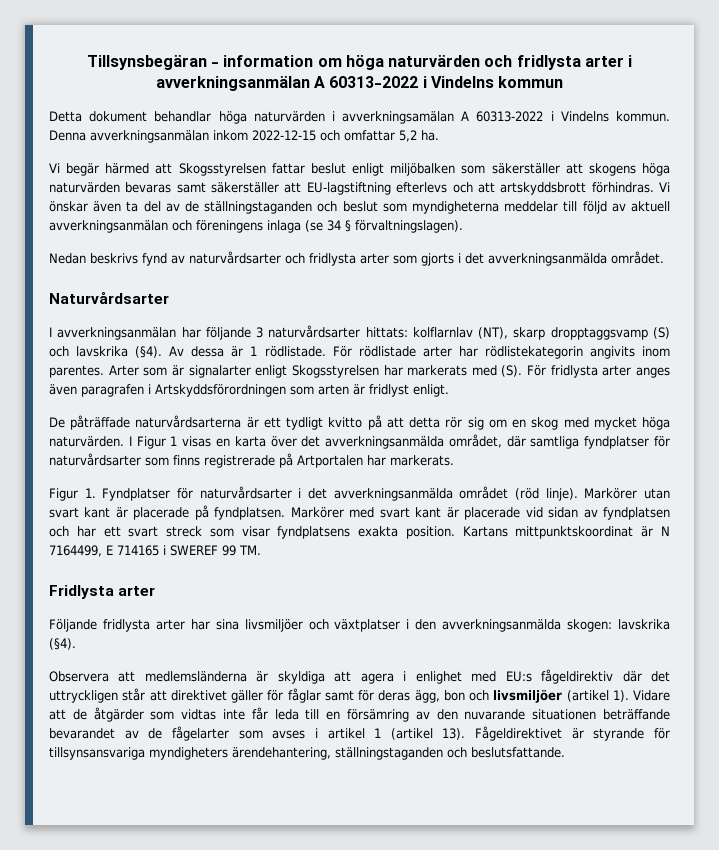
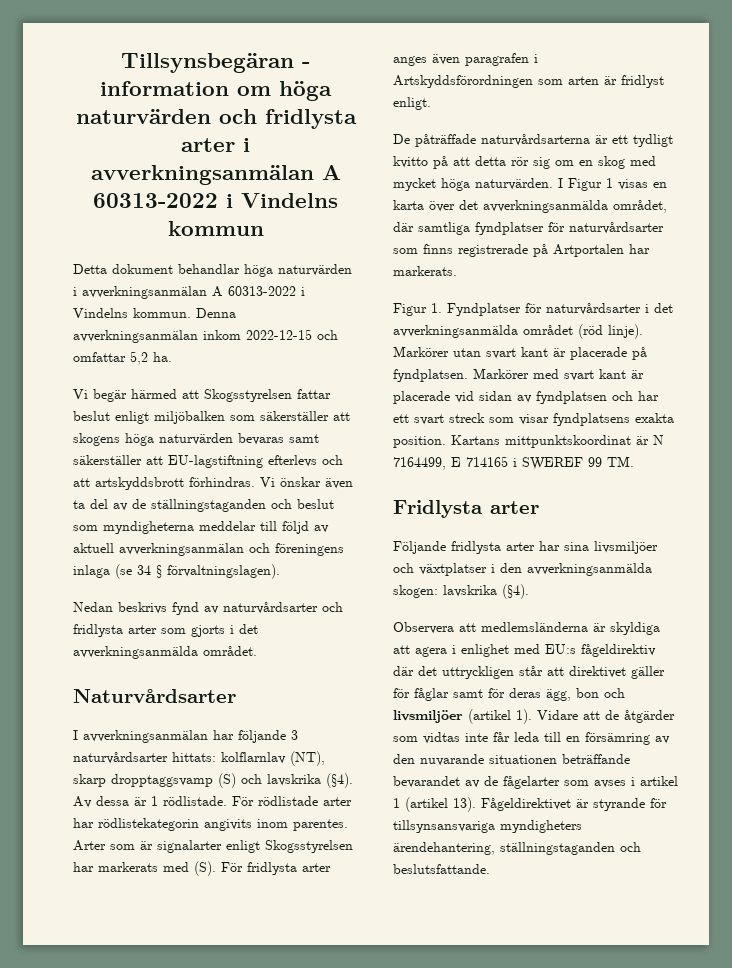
[342,111,455,124] avverkningsamälan -> [82,286,207,299] avverkningsanmälan

